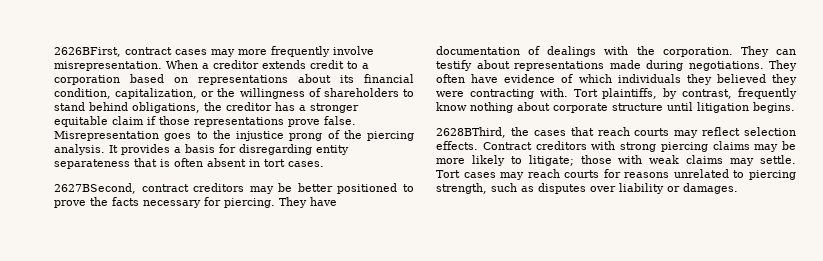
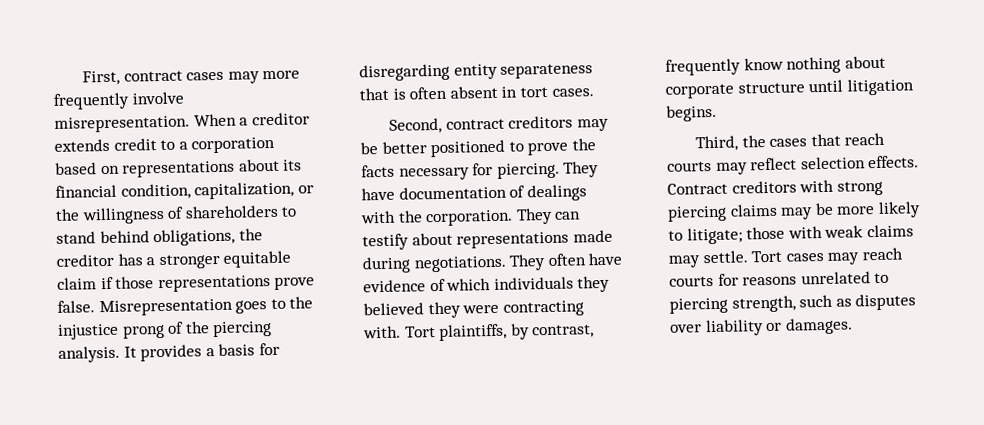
[54,47,121,57] 2626BFirst, -> [82,70,121,86] First,
[54,183,136,194] 2627BSecond, -> [389,117,443,134] Second,
[436,127,506,138] 2628BThird, -> [695,135,739,152] Third,

